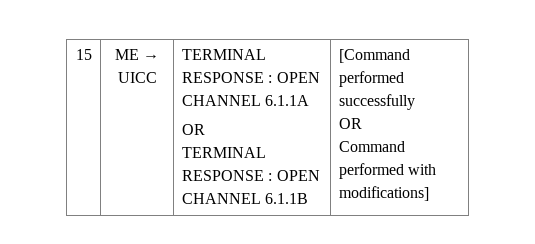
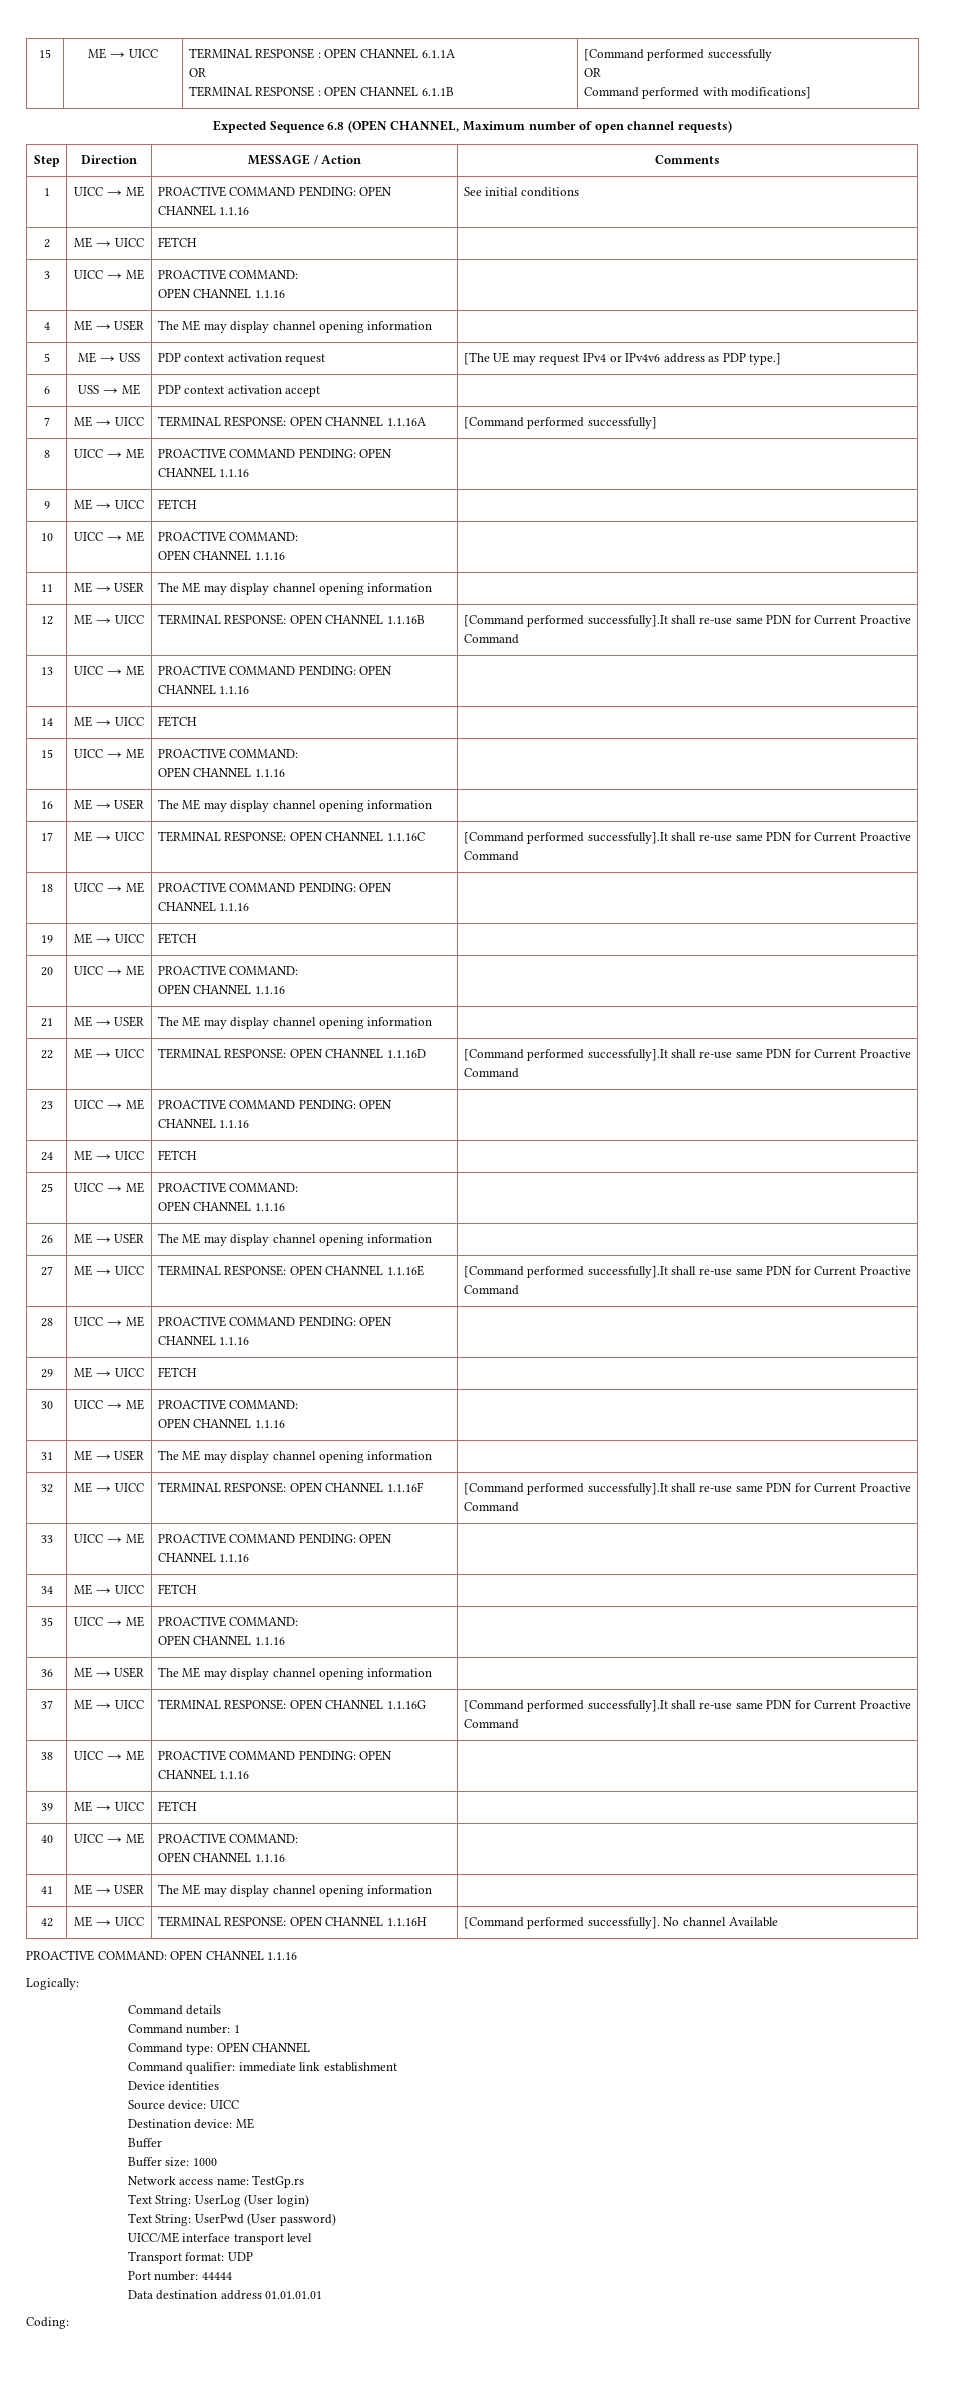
(429, 193) none -> [213,120,732,133] [33,155,60,167] [81,155,137,164] [247,154,362,165] [655,155,720,164] [43,188,50,196] [74,186,144,197] [157,186,393,197] [157,205,250,216] [463,187,579,197] [43,239,50,248] [74,237,144,248] [157,237,197,248] [43,271,50,279] [74,269,144,280] [157,269,299,280] [157,288,285,299] [43,322,50,330] [73,320,145,331] [157,320,433,333] [43,353,50,362] [78,352,140,363] [157,353,326,365] [463,352,782,365] [43,386,50,394] [78,384,140,395] [157,385,321,397] [43,417,50,426] [74,416,144,427] [157,416,426,427] [463,417,657,429] [43,450,50,458] [74,448,144,459] [157,448,393,459] [157,467,250,478] [43,501,50,509] [74,499,144,510] [157,499,197,510] [40,533,53,541] [74,531,144,542] [157,531,299,542] [157,550,285,561] [40,584,53,592] [73,582,145,593] [157,582,433,595] [40,616,53,625] [74,614,144,625] [157,614,425,625] [463,615,911,627] [463,634,519,644] [40,667,53,675] [74,665,144,676] [157,665,393,676] [157,684,250,695] [40,718,53,726] [74,716,144,727] [157,716,197,727] [40,749,53,758] [74,748,144,759] [157,748,299,759] [157,767,285,778] [40,801,53,809] [73,799,145,810] [157,799,433,812] [40,832,53,841] [74,831,144,842] [157,831,425,842] [463,832,911,844] [463,851,519,861] [40,884,53,892] [74,882,144,893] [157,882,393,893] [157,901,250,912] [40,935,53,943] [74,933,144,944] [157,933,197,944] [40,967,53,976] [74,965,144,976] [157,965,299,976] [157,984,285,995] [40,1018,53,1027] [73,1016,145,1027] [157,1016,433,1029] [40,1050,53,1059] [74,1048,144,1059] [157,1048,426,1059] [463,1049,911,1061] [463,1068,519,1078] [40,1101,53,1110] [74,1099,144,1110] [157,1099,393,1110] [157,1118,250,1129] [40,1152,53,1161] [74,1150,144,1161] [157,1150,197,1161] [40,1183,53,1193] [74,1182,144,1193] [157,1182,299,1193] [157,1201,285,1212] [40,1235,53,1244] [73,1233,145,1244] [157,1233,433,1246] [40,1266,53,1276] [74,1265,144,1276] [157,1265,424,1276] [463,1266,911,1278] [463,1285,519,1295] [40,1318,53,1327] [74,1316,144,1327] [157,1316,393,1327] [157,1335,250,1346] [40,1369,53,1378] [74,1367,144,1378] [157,1367,197,1378] [40,1401,53,1409] [74,1399,144,1410] [157,1399,299,1410] [157,1418,285,1429] [40,1452,53,1460] [73,1450,145,1461] [157,1450,433,1463] [40,1484,53,1493] [74,1482,144,1493] [157,1482,424,1493] [463,1483,911,1495] [463,1502,519,1512] [40,1535,53,1543] [74,1533,144,1544] [157,1533,393,1544] [157,1552,250,1563] [40,1586,53,1594] [74,1584,144,1595] [157,1584,197,1595] [40,1617,53,1626] [74,1616,144,1627] [157,1616,299,1627] [157,1635,285,1646] [40,1669,53,1677] [73,1667,145,1678] [157,1667,433,1680] [40,1700,53,1709] [74,1699,144,1710] [157,1699,426,1710] [463,1700,911,1712] [463,1719,519,1729] [40,1752,53,1760] [74,1750,144,1761] [157,1750,393,1761] [157,1769,250,1780] [40,1803,53,1811] [74,1801,144,1812] [157,1801,197,1812] [40,1835,53,1843] [74,1833,144,1844] [157,1833,299,1844] [157,1852,285,1863] [40,1886,53,1894] [73,1884,145,1895] [157,1884,433,1897] [40,1918,53,1927] [74,1916,144,1927] [157,1916,427,1927] [463,1917,778,1929] [26,1950,298,1961] [26,1978,79,1990] [127,2005,222,2015] [127,2024,240,2034] [127,2042,311,2055] [127,2062,397,2074] [127,2081,220,2091] [127,2100,239,2110] [127,2118,254,2129] [127,2138,162,2148] [127,2157,217,2167] [127,2175,305,2188] [127,2194,309,2207] [127,2213,336,2226] [127,2232,313,2245] [127,2251,253,2264] [127,2271,232,2281] [127,2290,323,2300] [26,2317,69,2329] // Expected Sequence 6.8 (OPEN CHANNEL, Maximum number of open channel requests) // Step | Direction | MESSAGE / Action | Comments // 1 | UICC → ME | PROACTIVE COMMAND PENDING: OPEN CHANNEL 1.1.16 | See initial conditions // 2 | ME → UICC | FETCH | // 3 | UICC → ME | PROACTIVE COMMAND: // OPEN CHANNEL 1.1.16 | // 4 | ME → USER | The ME may display channel opening information | // 5 | ME → USS | PDP context activation request | [The UE may request IPv4 or IPv4v6 address as PDP type.] // 6 | USS → ME | PDP context activation accept | // 7 | ME → UICC | TERMINAL RESPONSE: OPEN CHANNEL 1.1.16A | [Command performed successfully] // 8 | UICC → ME | PROACTIVE COMMAND PENDING: OPEN CHANNEL 1.1.16 | // 9 | ME → UICC | FETCH | // 10 | UICC → ME | PROACTIVE COMMAND: // OPEN CHANNEL 1.1.16 | // 11 | ME → USER | The ME may display channel opening information | // 12 | ME → UICC | TERMINAL RESPONSE: OPEN CHANNEL 1.1.16B | [Command performed successfully].It shall re-use same PDN for Current Proactive Command // 13 | UICC → ME | PROACTIVE COMMAND PENDING: OPEN CHANNEL 1.1.16 | // 14 | ME → UICC | FETCH | // 15 | UICC → ME | PROACTIVE COMMAND: // OPEN CHANNEL 1.1.16 | // 16 | ME → USER | The ME may display channel opening information | // 17 | ME → UICC | TERMINAL RESPONSE: OPEN CHANNEL 1.1.16C | [Command performed successfully].It shall re-use same PDN for Current Proactive Command // 18 | UICC → ME | PROACTIVE COMMAND PENDING: OPEN CHANNEL 1.1.16 | // 19 | ME → UICC | FETCH | // 20 | UICC → ME | PROACTIVE COMMAND: // OPEN CHANNEL 1.1.16 | // 21 | ME → USER | The ME may display channel opening information | // 22 | ME → UICC | TERMINAL RESPONSE: OPEN CHANNEL 1.1.16D | [Command performed successfully].It shall re-use same PDN for Current Proactive Command // 23 | UICC → ME | PROACTIVE COMMAND PENDING: OPEN CHANNEL 1.1.16 | // 24 | ME → UICC | FETCH | // 25 | UICC → ME | PROACTIVE COMMAND: // OPEN CHANNEL 1.1.16 | // 26 | ME → USER | The ME may display channel opening information | // 27 | ME → UICC | TERMINAL RESPONSE: OPEN CHANNEL 1.1.16E | [Command performed successfully].It shall re-use same PDN for Current Proactive Command // 28 | UICC → ME | PROACTIVE COMMAND PENDING: OPEN CHANNEL 1.1.16 | // 29 | ME → UICC | FETCH | // 30 | UICC → ME | PROACTIVE COMMAND: // OPEN CHANNEL 1.1.16 | // 31 | ME → USER | The ME may display channel opening information | // 32 | ME → UICC | TERMINAL RESPONSE: OPEN CHANNEL 1.1.16F | [Command performed successfully].It shall re-use same PDN for Current Proactive Command // 33 | UICC → ME | PROACTIVE COMMAND PENDING: OPEN CHANNEL 1.1.16 | // 34 | ME → UICC | FETCH | // 35 | UICC → ME | PROACTIVE COMMAND: // OPEN CHANNEL 1.1.16 | // 36 | ME → USER | The ME may display channel opening information | // 37 | ME → UICC | TERMINAL RESPONSE: OPEN CHANNEL 1.1.16G | [Command performed successfully].It shall re-use same PDN for Current Proactive Command // 38 | UICC → ME | PROACTIVE COMMAND PENDING: OPEN CHANNEL 1.1.16 | // 39 | ME → UICC | FETCH | // 40 | UICC → ME | PROACTIVE COMMAND: // OPEN CHANNEL 1.1.16 | // 41 | ME → USER | The ME may display channel opening information | // 42 | ME → UICC | TERMINAL RESPONSE: OPEN CHANNEL 1.1.16H | [Command performed successfully]. No channel Available // PROACTIVE COMMAND: OPEN CHANNEL 1.1.16 // Logically: // Command details // Command number: 1 // Command type: OPEN CHANNEL // Command qualifier: immediate link establishment // Device identities // Source device: UICC // Destination device: ME // Buffer // Buffer size: 1000 // Network access name: TestGp.rs // Text String: UserLog (User login) // Text String: UserPwd (User password) // UICC/ME interface transport level // Transport format: UDP // Port number: 44444 // Data destination address 01.01.01.01 // Coding:

